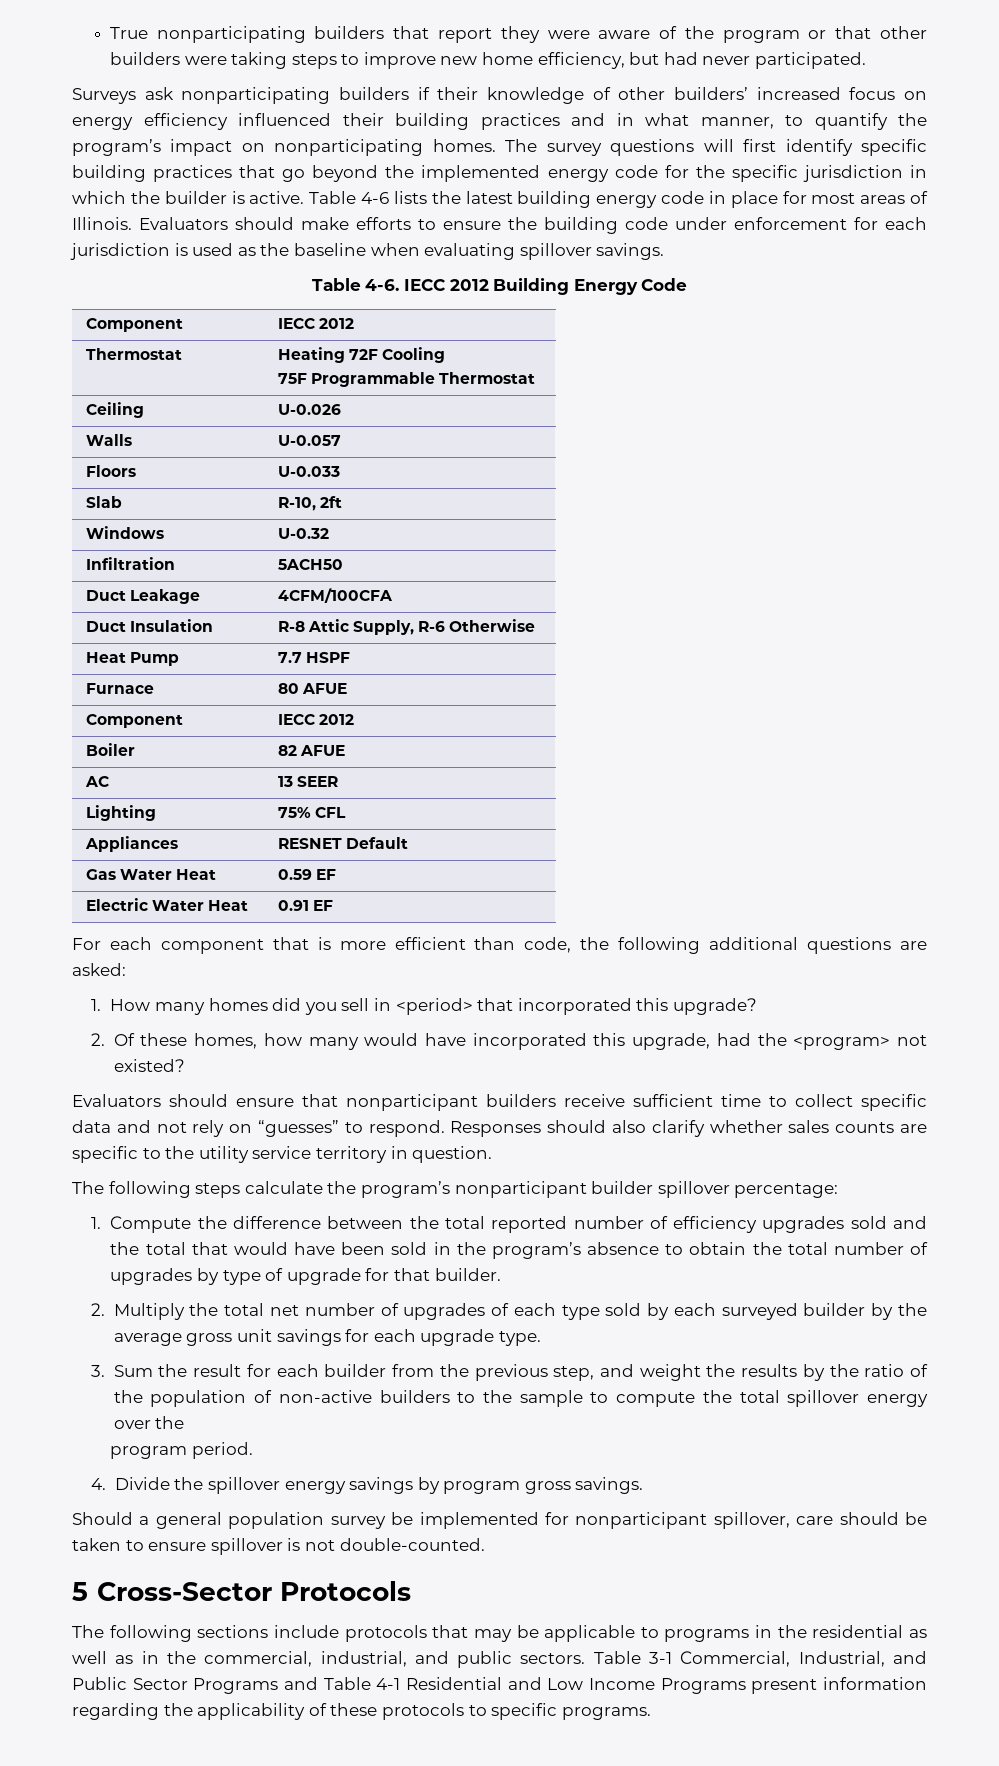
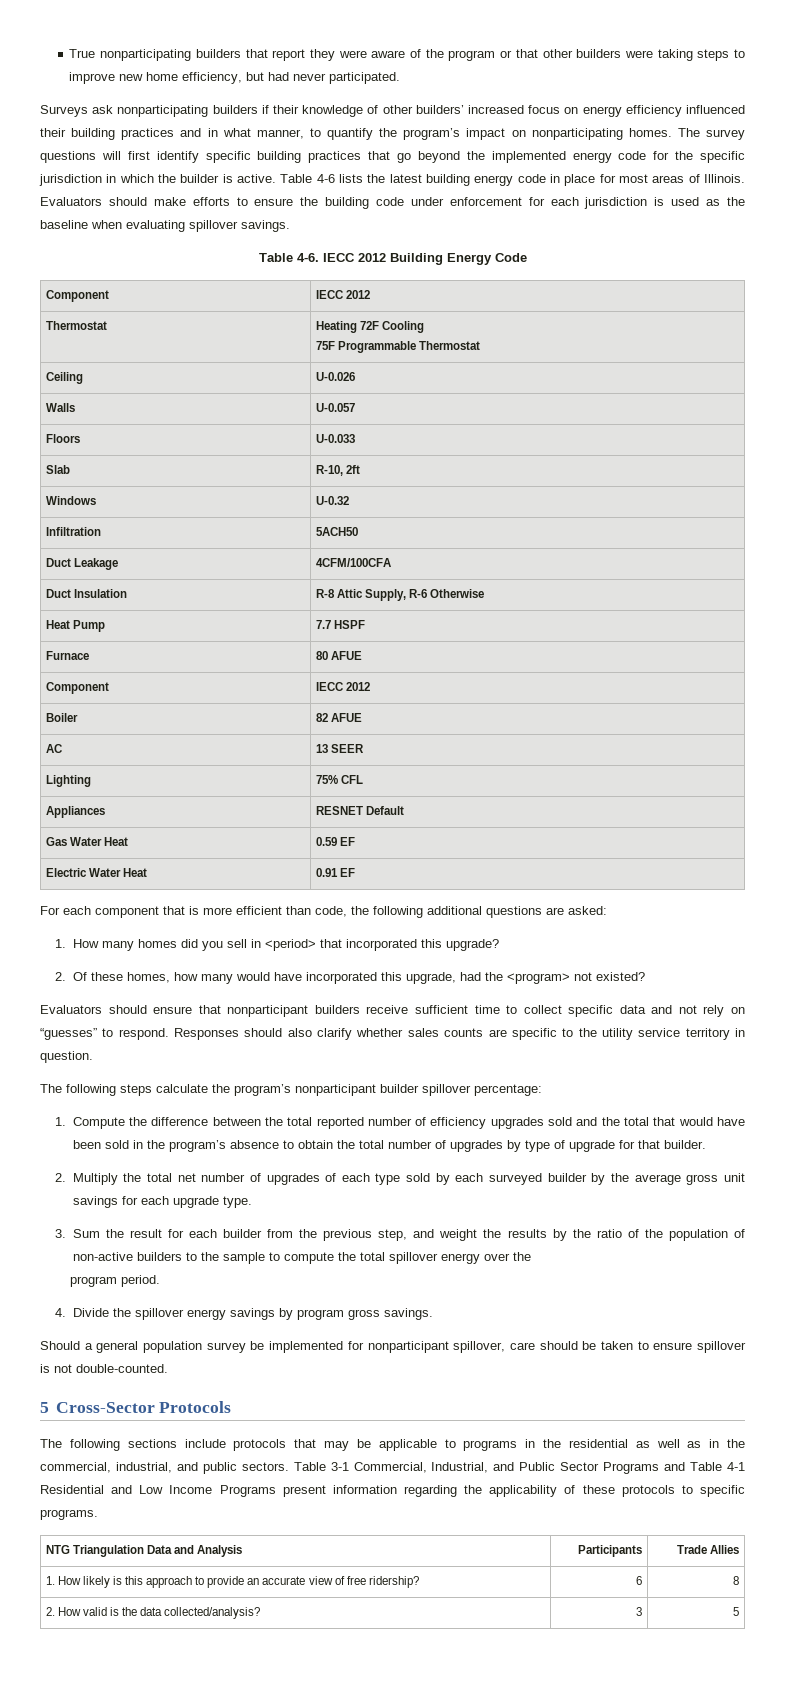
(651, 1713) none -> [45,1545,242,1557] [578,1545,643,1557] [677,1545,740,1554] [45,1576,419,1588] [636,1576,643,1585] [733,1576,740,1585] [45,1607,261,1619] [636,1607,643,1616] [733,1607,740,1616] // NTG Triangulation Data and Analysis | Participants | Trade Allies // 1. How likely is this approach to provide an accurate view of free ridership? | 6 | 8 // 2. How valid is the data collected/analysis? | 3 | 5

